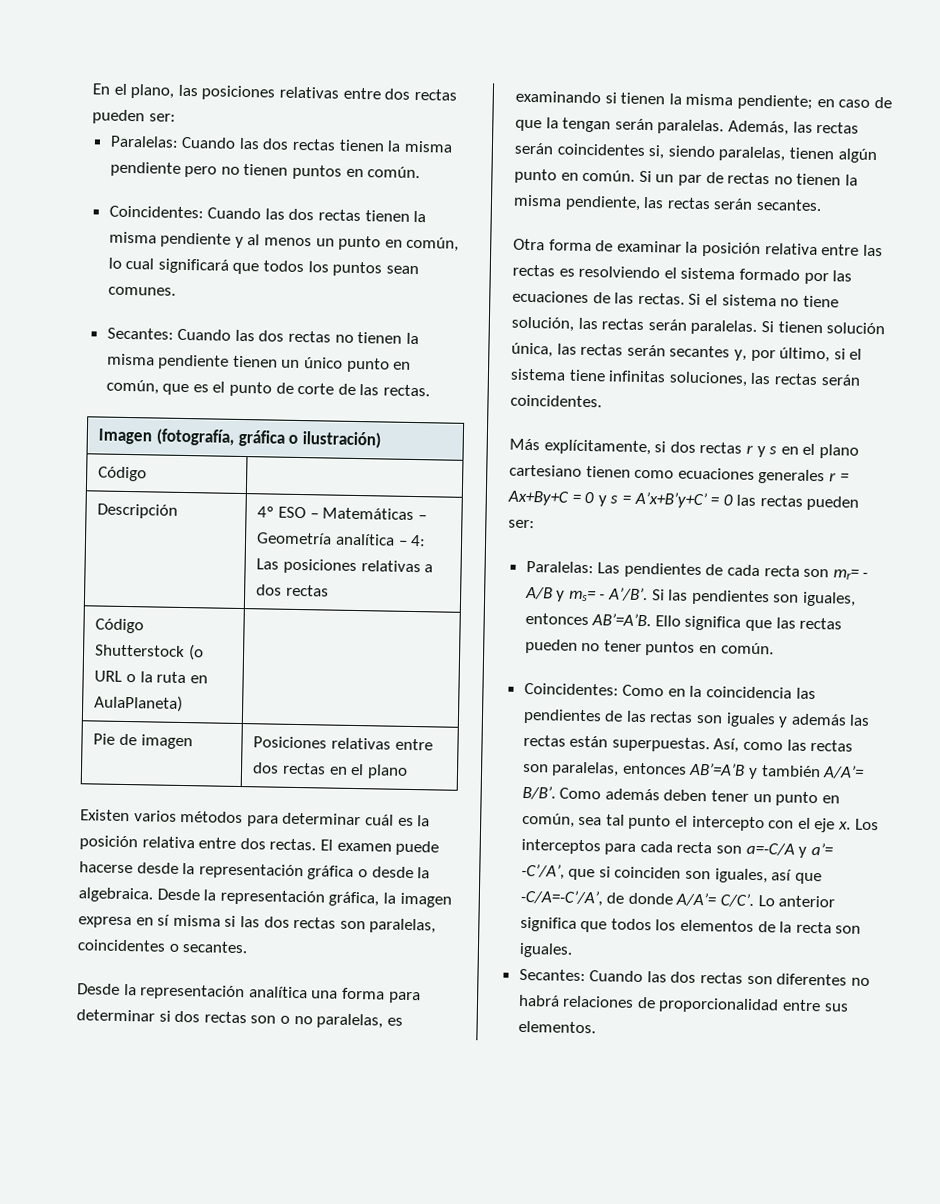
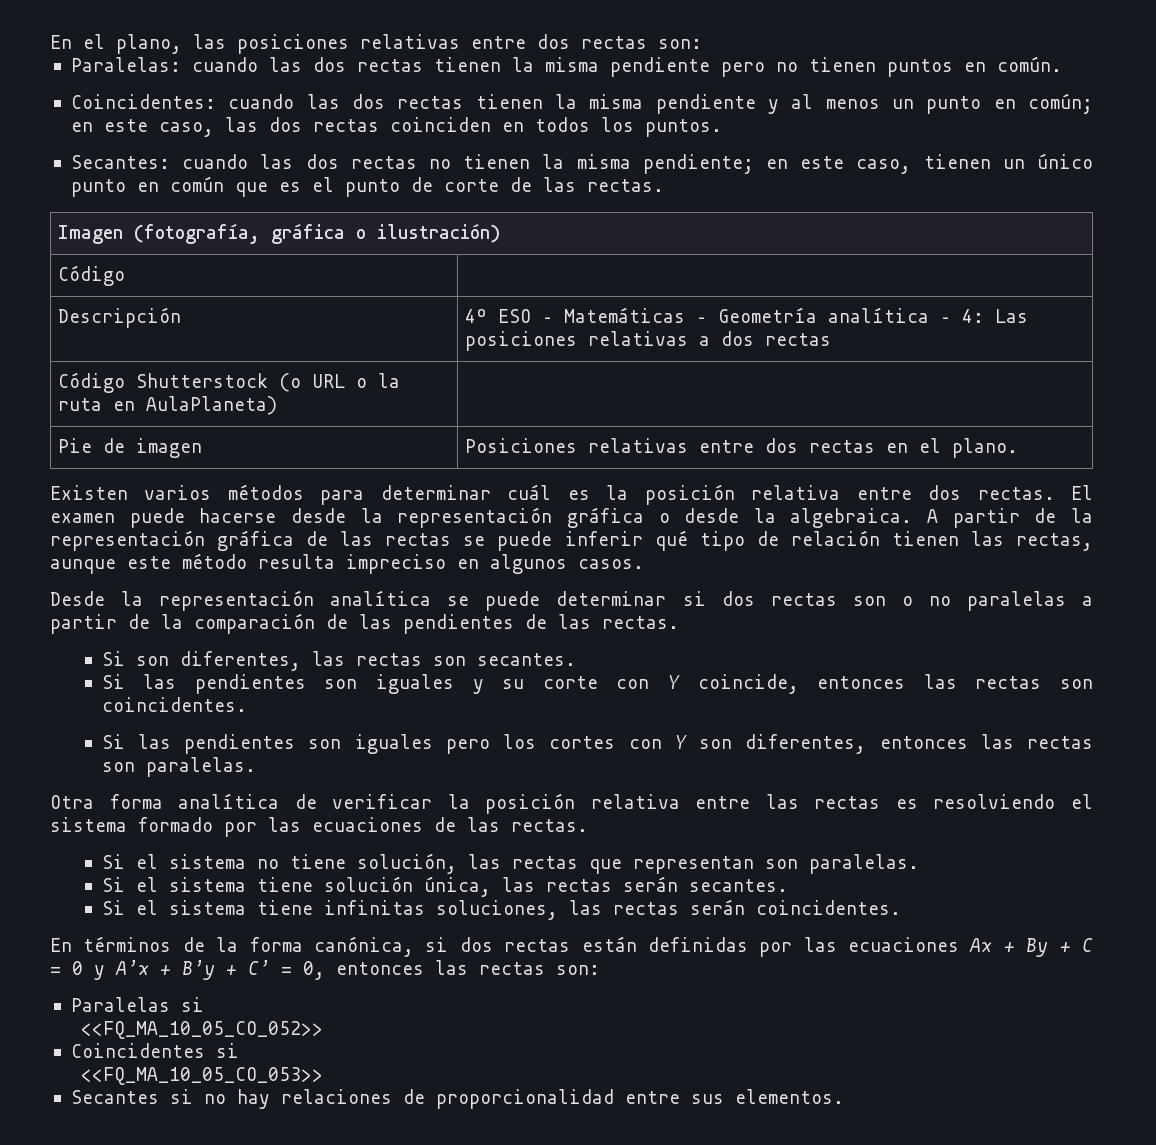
[92,109,176,125] [109,135,237,149] pueden ser: // Paralelas: Cuando -> [658,39,702,49] [70,57,258,72] son: // Paralelas: cuando
[207,207,262,220] Cuando -> [228,94,295,109] cuando
[406,236,460,252] [107,257,419,277] [107,286,176,296] [106,327,232,341] común, lo cual significará que todos los puntos sean comunes. // Secantes: Cuando -> [1028,93,1093,114] [70,117,722,137] [70,154,249,169] común; en este caso, las dos rectas coinciden en todos los puntos. // Secantes: cuando
[158,354,230,370] pendiente -> [642,154,912,174] pendiente; en este caso,
[105,379,159,395] común, -> [169,176,224,192] común
[366,764,408,779] plano -> [951,438,1018,458] plano.
[156,888,452,908] [78,914,437,934] [77,939,249,954] Desde la representación gráfica, la imagen expresa en sí misma si las dos rectas son paralelas, coincidentes o secantes. -> [927,508,1093,528] [50,530,1093,551] [50,553,644,574] A partir de la representación gráfica de las rectas se puede inferir qué tipo de relación tienen las rectas, aunque este método resulta impreciso en algunos casos.
[311,987,421,1004] una forma para -> [447,591,541,611] se puede
[316,1013,403,1029] [515,90,892,110] [515,117,860,136] [514,142,877,164] [514,168,858,186] [513,194,822,212] paralelas, es examinando si tienen la misma pendiente; en caso de que la tengan serán paralelas. Además, las rectas serán coincidentes si, siendo paralelas, tienen algún punto en común. Si un par de rectas no tienen la misma pendiente, las rectas serán secantes. -> [966,591,1093,611] [50,613,679,634] [101,651,576,671] [101,674,1093,694] [101,697,247,712] [101,734,1093,754] [101,757,256,777] paralelas a partir de la comparación de las pendientes de las rectas. // Si son diferentes, las rectas son secantes. // Si las pendientes son iguales y su corte con Y coincide, entonces las rectas son coincidentes. // Si las pendientes son iguales pero los cortes con Y son diferentes, entonces las rectas son paralelas.
[595,240,682,253] de examinar -> [178,793,433,809] analítica de verificar
(685, 298) none -> (588, 825) //
[647,319,823,335] serán paralelas. Si tienen -> [588,854,919,874] [101,877,313,892] que representan son paralelas. // Si el sistema tiene
[669,345,846,363] secantes y, por último, si -> [688,879,788,892] [101,900,125,915] secantes. // Si
[509,438,859,459] [509,464,850,485] [507,490,860,511] [508,519,535,529] [525,560,869,580] [524,586,857,607] [524,612,843,632] [524,638,774,656] [523,682,816,700] [522,708,871,728] [522,734,854,753] [522,761,866,780] [521,785,840,807] [521,812,879,833] [520,838,834,858] [520,863,822,885] [519,889,836,908] [519,916,862,934] [518,942,573,958] [518,968,870,987] [517,994,560,1007] Más explícitamente, si dos rectas r y s en el plano cartesiano tienen como ecuaciones generales r = Ax+By+C = 0 y s = A’x+B’y+C’ = 0 las rectas pueden ser: // Paralelas: Las pendientes de cada recta son mr= - A/B y ms= - A’/B’. Si las pendientes son iguales, entonces AB’=A’B. Ello significa que las rectas pueden no tener puntos en común. // Coincidentes: Como en la coincidencia las pendientes de las rectas son iguales y además las rectas están superpuestas. Así, como las rectas son paralelas, entonces AB’=A’B y también A/A’= B/B’. Como además deben tener un punto en común, sea tal punto el intercepto con el eje x. Los interceptos para cada recta son a=-C/A y a’= -C’/A’, que si coinciden son iguales, así que -C/A=-C’/A’, de donde A/A’= C/C’. Lo anterior significa que todos los elementos de la recta son iguales. // Secantes: Cuando las dos rectas son diferentes no habrá -> [50,936,1094,957] [50,960,600,980] [70,997,204,1012] [80,1021,323,1039] [70,1043,239,1058] [80,1067,323,1085] [70,1089,270,1109] En términos de la forma canónica, si dos rectas están definidas por las ecuaciones Ax + By + C = 0 y A’x + B’y + C’ = 0, entonces las rectas son: // Paralelas si // <<FQ_MA_10_05_CO_052>> // Coincidentes si // <<FQ_MA_10_05_CO_053>> // Secantes si no hay

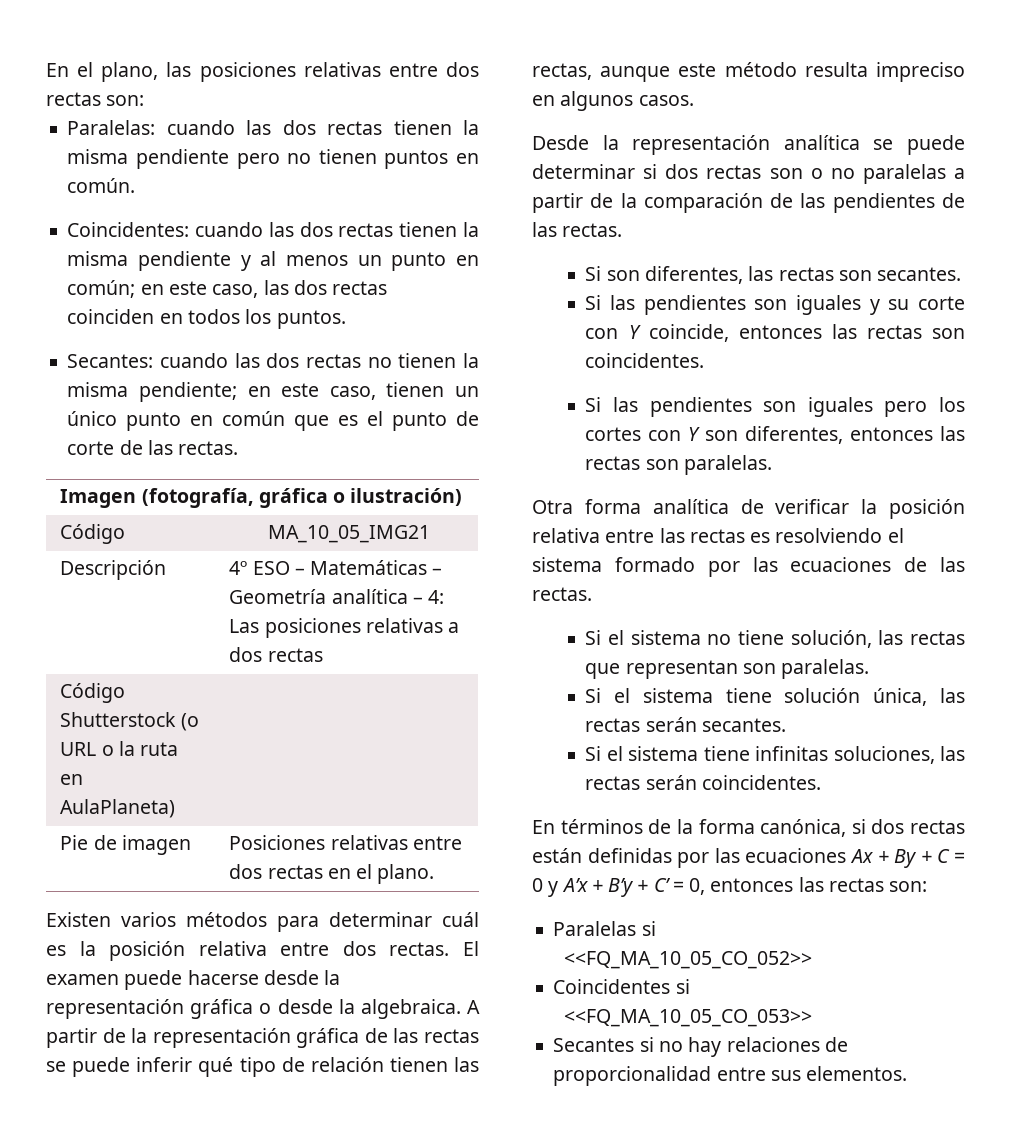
(125, 275) none -> [267,525,430,543] MA_10_05_IMG21

